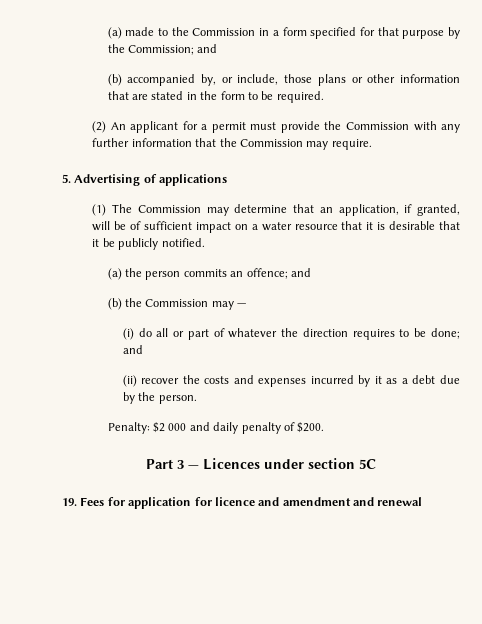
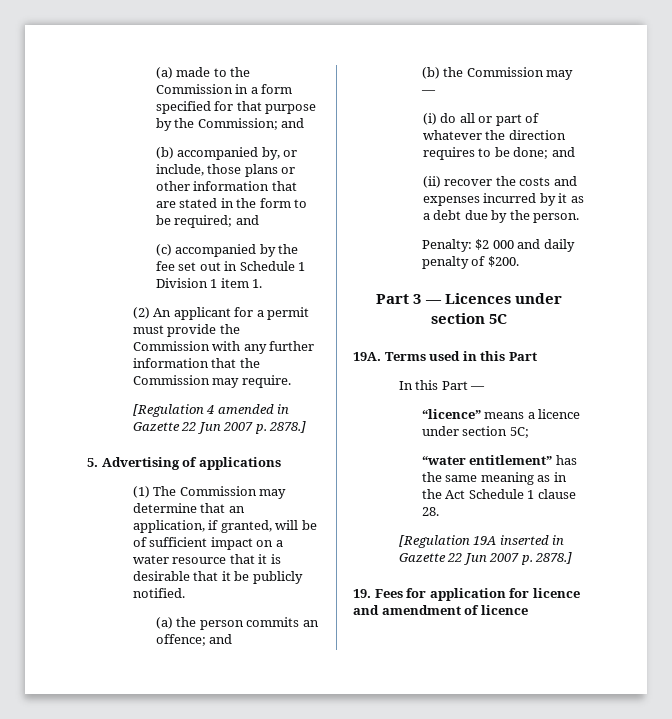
[276,91,324,103] required. -> [174,215,259,228] [155,244,299,257] [155,261,306,271] [155,278,263,288] required; and // (c) accompanied by the fee set out in Schedule 1 Division 1 item 1.
(372, 144) none -> [132,404,290,417] [132,421,307,434] // [Regulation 4 amended in Gazette 22 Jun 2007 p. 2878.]
(376, 464) none -> [353,351,537,361] [398,380,486,390] [421,409,581,419] [421,426,529,438] [421,455,577,465] [421,472,567,485] [421,489,576,499] [421,507,439,516] [398,535,565,548] [398,552,573,565] // 19A. Terms used in this Part // In this Part — // “licence” means a licence under section 5C; // “water entitlement” has the same meaning as in the Act Schedule 1 clause 28. // [Regulation 19A inserted in Gazette 22 Jun 2007 p. 2878.]
[353,497,423,506] and renewal -> [464,605,528,615] of licence

